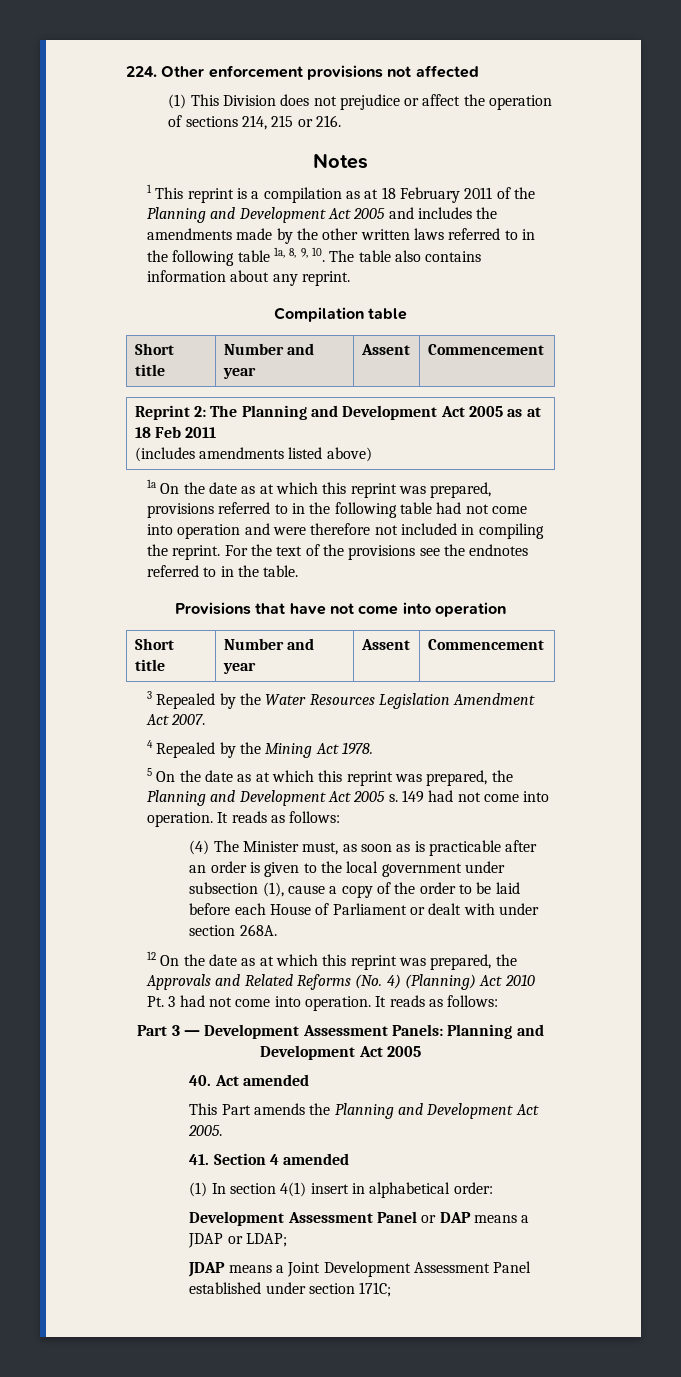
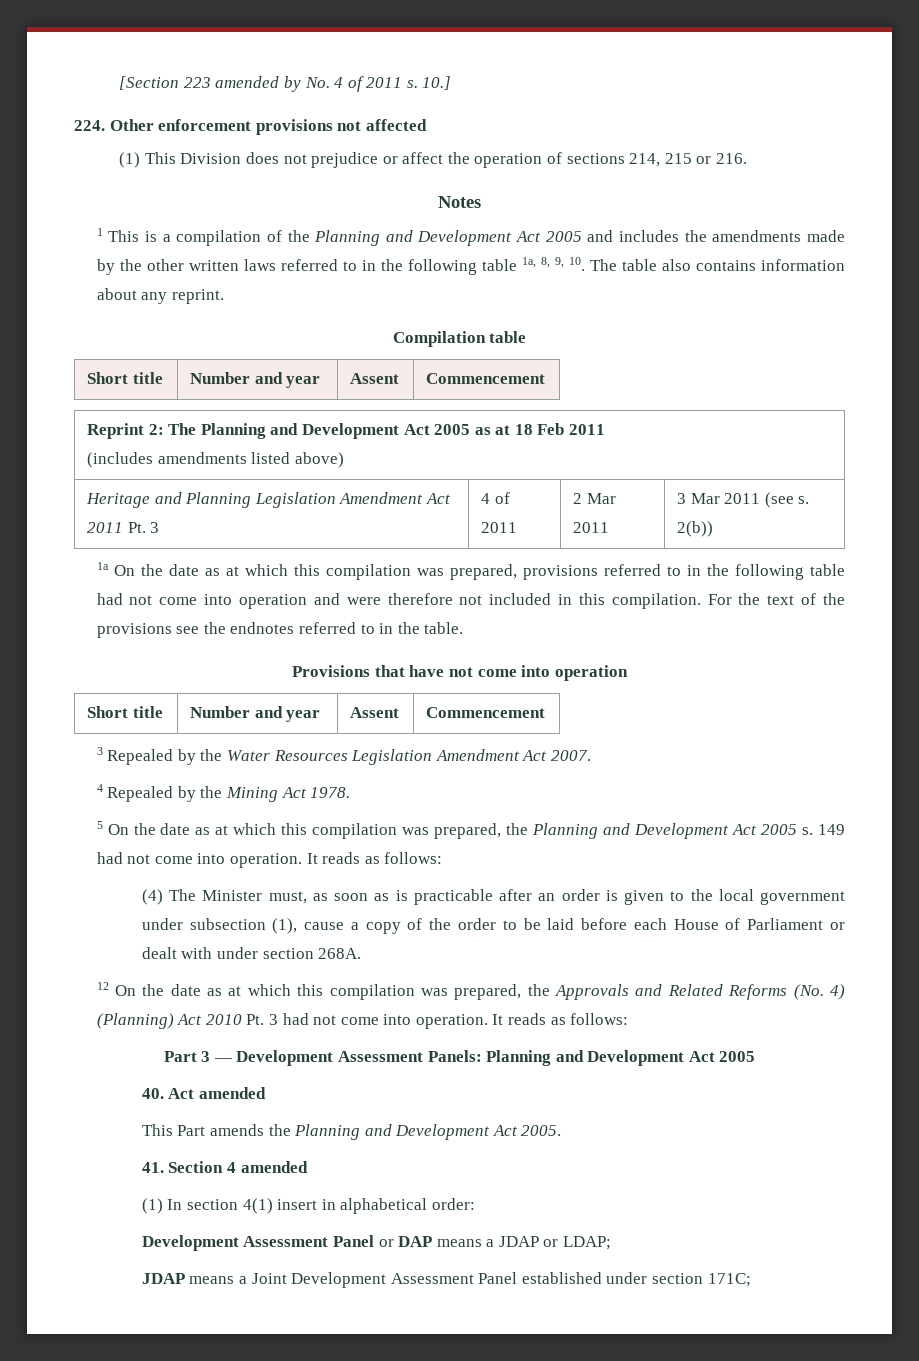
(126, 71) none -> [119,76,452,92] [Section 223 amended by No. 4 of 2011 s. 10.] //
[187,188,234,203] reprint -> (140, 236) none
[346,187,493,203] as at 18 February 2011 -> (262, 238) none
(372, 454) none -> [85,492,451,508] [86,522,160,533] [480,492,510,504] [480,522,517,533] [572,493,616,504] [572,522,609,533] [676,492,810,508] [676,521,713,537] // Heritage and Planning Legislation Amendment Act 2011 Pt. 3 | 4 of 2011 | 2 Mar 2011 | 3 Mar 2011 (see s. 2(b))
[350,483,397,498] reprint -> [325,564,411,580] compilation
[478,523,544,539] [147,544,221,560] compiling the reprint. -> [578,593,701,609] this compilation.
[346,771,393,786] reprint -> [312,823,398,839] compilation
[350,955,397,970] reprint -> [329,984,415,1000] compilation

